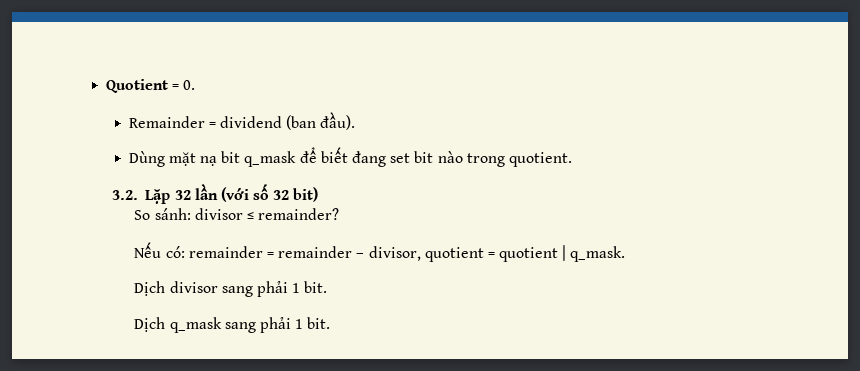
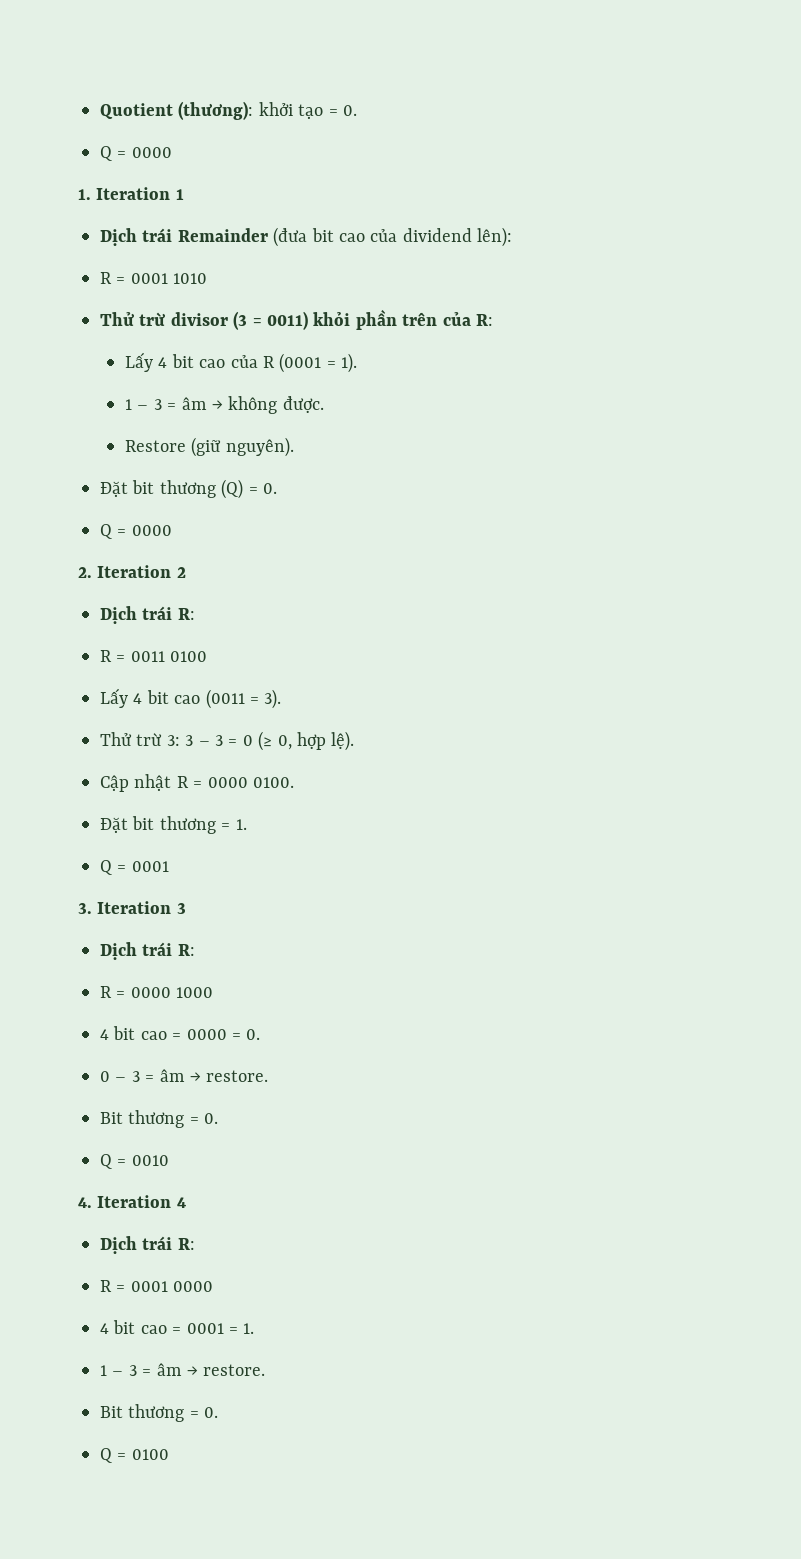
[172,80,196,90] [128,112,356,130] [128,147,572,167] [111,184,319,204] [134,208,340,220] [134,242,626,262] [134,281,328,297] [134,317,331,333] = 0. // Remainder = dividend (ban đầu). // Dùng mặt nạ bit q_mask để biết đang set bit nào trong quotient. // 3.2. Lặp 32 lần (với số 32 bit) // So sánh: divisor ≤ remainder? // Nếu có: remainder = remainder – divisor, quotient = quotient | q_mask. // Dịch divisor sang phải 1 bit. // Dịch q_mask sang phải 1 bit. -> [178,101,358,120] [100,146,172,161] [78,187,184,200] [100,227,513,247] [100,272,208,284] [100,310,494,330] [125,352,358,373] [125,396,324,414] [125,437,294,457] [100,479,278,499] [100,524,172,539] [78,565,186,578] [100,606,195,624] [100,650,208,662] [100,688,282,709] [100,731,355,751] [100,774,295,792] [100,816,247,834] [100,860,169,875] [78,901,186,914] [100,942,195,960] [100,986,214,998] [100,1026,261,1040] [100,1069,269,1082] [100,1110,219,1128] [100,1154,169,1169] [78,1195,186,1208] [100,1236,195,1254] [100,1280,214,1292] [100,1320,255,1334] [100,1363,266,1376] [100,1404,219,1422] [100,1448,169,1463] (thương): khởi tạo = 0. // Q = 0000 // 1. Iteration 1 // Dịch trái Remainder (đưa bit cao của dividend lên): // R = 0001 1010 // Thử trừ divisor (3 = 0011) khỏi phần trên của R: // Lấy 4 bit cao của R (0001 = 1). // 1 – 3 = âm → không được. // Restore (giữ nguyên). // Đặt bit thương (Q) = 0. // Q = 0000 // 2. Iteration 2 // Dịch trái R: // R = 0011 0100 // Lấy 4 bit cao (0011 = 3). // Thử trừ 3: 3 – 3 = 0 (≥ 0, hợp lệ). // Cập nhật R = 0000 0100. // Đặt bit thương = 1. // Q = 0001 // 3. Iteration 3 // Dịch trái R: // R = 0000 1000 // 4 bit cao = 0000 = 0. // 0 – 3 = âm → restore. // Bit thương = 0. // Q = 0010 // 4. Iteration 4 // Dịch trái R: // R = 0001 0000 // 4 bit cao = 0001 = 1. // 1 – 3 = âm → restore. // Bit thương = 0. // Q = 0100

